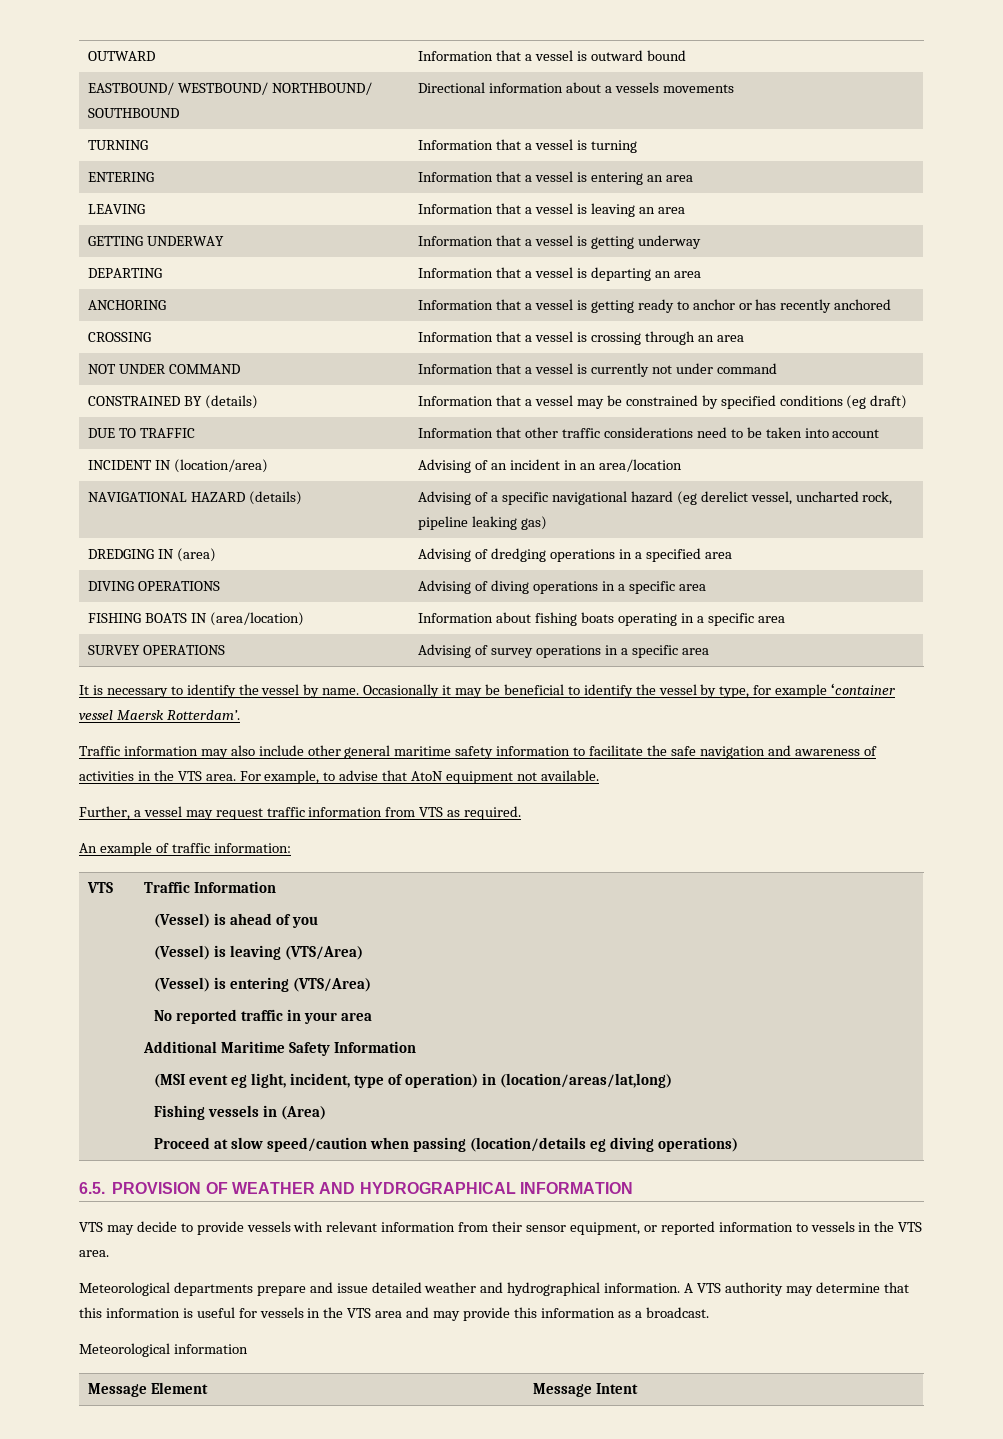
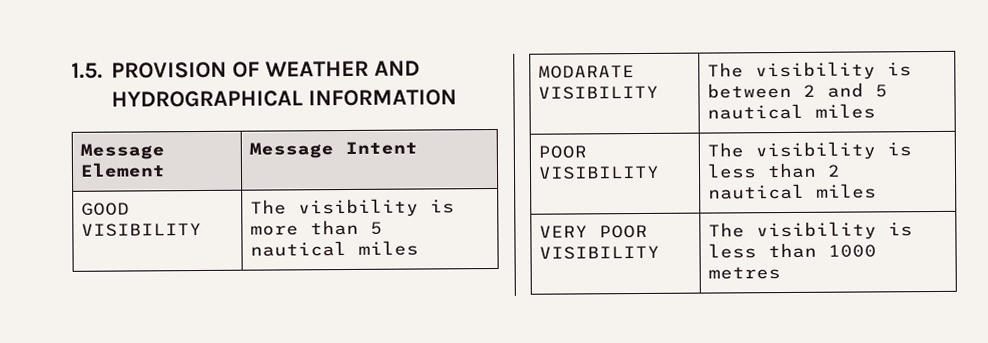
[88,51,156,61] [418,50,686,61] [88,82,373,95] [88,108,180,118] [418,82,734,93] [88,140,149,150] [418,139,637,153] [88,172,155,182] [418,171,693,185] [88,204,146,214] [418,203,685,217] [88,236,225,246] [418,235,701,249] [88,268,163,278] [418,267,701,281] [88,300,167,310] [418,299,892,313] [88,332,152,342] [418,331,744,345] [88,364,241,374] [418,363,777,377] [88,395,259,409] [418,395,908,409] [88,428,196,438] [418,427,880,438] [88,459,269,473] [418,459,682,473] [88,491,303,505] [418,491,893,505] [418,516,548,530] [88,548,217,562] [418,548,732,562] [88,581,221,591] [418,580,706,594] [88,612,305,626] [418,612,785,626] [88,645,226,655] [418,644,709,658] [79,683,896,698] [79,710,240,720] [79,745,877,759] [79,770,599,784] [79,806,522,820] [79,842,291,856] [87,882,114,893] [144,881,277,893] [154,913,319,928] [154,945,364,960] [154,977,372,992] [154,1009,372,1024] [143,1041,417,1056] [154,1073,672,1088] [154,1105,327,1120] [154,1137,738,1152] [79,1182,105,1194] OUTWARD | Information that a vessel is outward bound // EASTBOUND/ WESTBOUND/ NORTHBOUND/ SOUTHBOUND | Directional information about a vessels movements // TURNING | Information that a vessel is turning // ENTERING | Information that a vessel is entering an area // LEAVING | Information that a vessel is leaving an area // GETTING UNDERWAY | Information that a vessel is getting underway // DEPARTING | Information that a vessel is departing an area // ANCHORING | Information that a vessel is getting ready to anchor or has recently anchored // CROSSING | Information that a vessel is crossing through an area // NOT UNDER COMMAND | Information that a vessel is currently not under command // CONSTRAINED BY (details) | Information that a vessel may be constrained by specified conditions (eg draft) // DUE TO TRAFFIC | Information that other traffic considerations need to be taken into account // INCIDENT IN (location/area) | Advising of an incident in an area/location // NAVIGATIONAL HAZARD (details) | Advising of a specific navigational hazard (eg derelict vessel, uncharted rock, pipeline leaking gas) // DREDGING IN (area) | Advising of dredging operations in a specified area // DIVING OPERATIONS | Advising of diving operations in a specific area // FISHING BOATS IN (area/location) | Information about fishing boats operating in a specific area // SURVEY OPERATIONS | Advising of survey operations in a specific area // It is necessary to identify the vessel by name. Occasionally it may be beneficial to identify the vessel by type, for example ‘container vessel Maersk Rotterdam’. // Traffic information may also include other general maritime safety information to facilitate the safe navigation and awareness of activities in the VTS area. For example, to advise that AtoN equipment not available. // Further, a vessel may request traffic information from VTS as required. // An example of traffic information: // VTS | Traffic Information // (Vessel) is ahead of you // (Vessel) is leaving (VTS/Area) // (Vessel) is entering (VTS/Area) // No reported traffic in your area // Additional Maritime Safety Information // (MSI event eg light, incident, type of operation) in (location/areas/lat,long) // Fishing vessels in (Area) // Proceed at slow speed/caution when passing (location/details eg diving operations) // 6.5. -> [71,62,103,79] 1.5.
[79,1221,923,1235] [79,1250,109,1257] [79,1282,909,1296] [79,1307,709,1321] [79,1343,248,1357] [88,1382,209,1397] [533,1383,639,1397] // VTS may decide to provide vessels with relevant information from their sensor equipment, or reported information to vessels in the VTS area. // Meteorological departments prepare and issue detailed weather and hydrographical information. A VTS authority may determine that this information is useful for vessels in the VTS area and may provide this information as a broadcast. // Meteorological information // Message Element | Message Intent -> [80,143,166,160] [80,162,167,178] [249,141,419,159] [81,202,131,216] [81,222,203,237] [250,198,456,218] [250,219,384,236] [250,240,420,257] [538,65,636,79] [538,85,660,100] [707,61,913,81] [707,82,889,99] [707,103,877,120] [538,145,588,159] [538,165,661,180] [707,141,913,161] [707,162,842,179] [708,183,878,200] [539,224,649,239] [539,245,661,260] [708,221,914,241] [708,242,878,259] [708,267,782,280] // Message Element | Message Intent // GOOD VISIBILITY | The visibility is more than 5 nautical miles // MODARATE VISIBILITY | The visibility is between 2 and 5 nautical miles // POOR VISIBILITY | The visibility is less than 2 nautical miles // VERY POOR VISIBILITY | The visibility is less than 1000 metres

